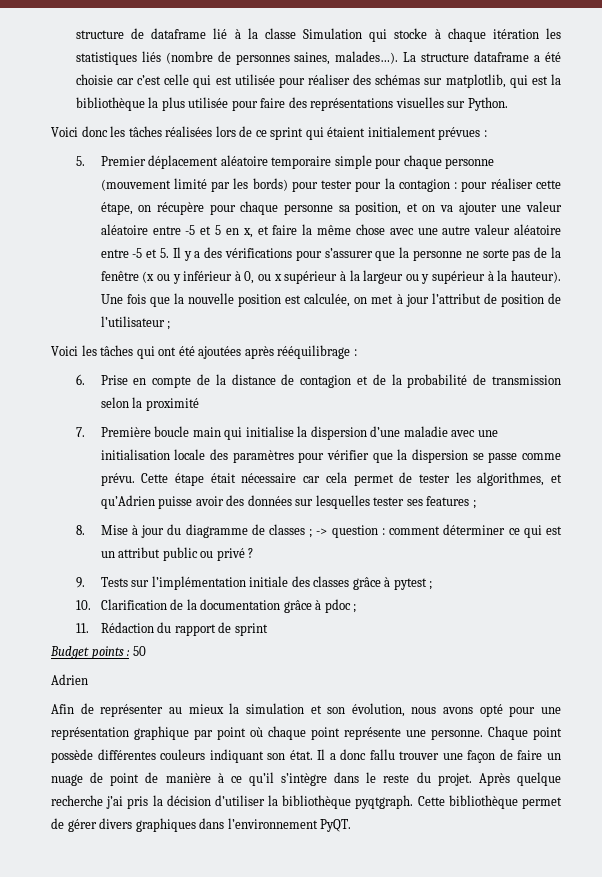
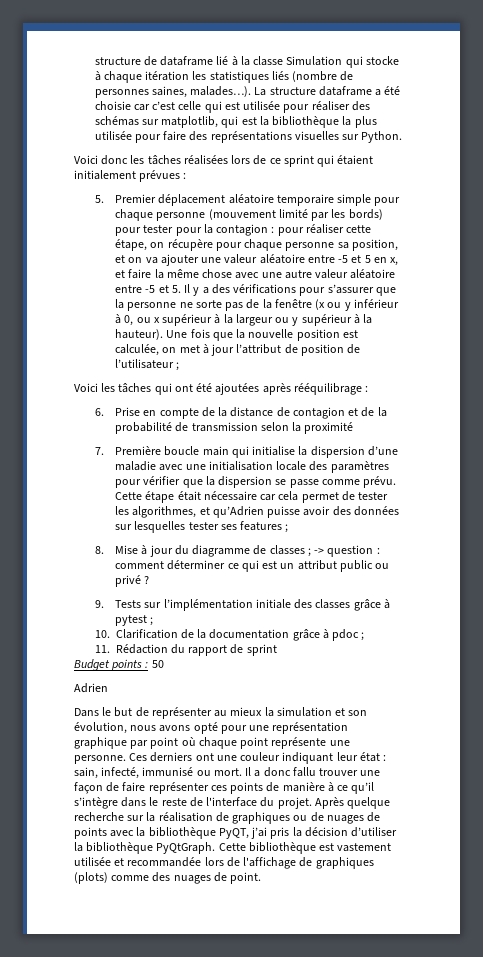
[51,704,74,714] Afin -> [74,707,133,717] Dans le but
[488,726,562,740] [51,749,313,763] Chaque point possède différentes couleurs indiquant son état. -> [129,752,387,764] [74,767,242,779] Ces derniers ont une couleur indiquant leur état : sain, infecté, immunisé ou mort.
[547,753,562,760] [51,772,140,786] un nuage de point -> [148,782,264,794] représenter ces points
(410, 778) none -> [189,797,258,807] de l'interface
(103, 800) none -> [127,812,381,824] [74,827,249,839] sur la réalisation de graphiques ou de nuages de points avec la bibliothèque PyQT,
[355,795,414,809] pyqtgraph. -> [156,842,216,854] PyQtGraph.
[522,797,562,809] [51,818,352,832] permet de gérer divers graphiques dans l’environnement PyQT. -> [319,843,392,852] [74,857,374,869] [74,872,262,884] est vastement utilisée et recommandée lors de l'affichage de graphiques (plots) comme des nuages de point.

